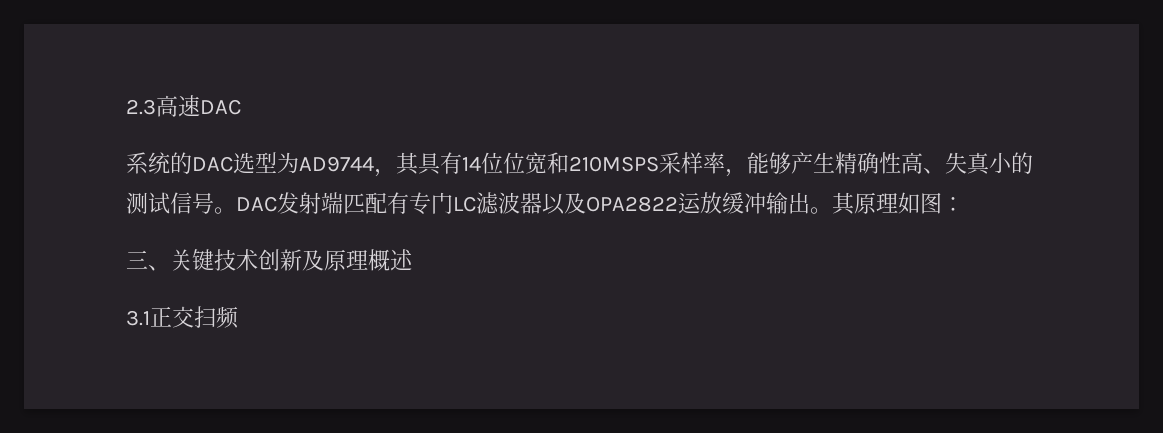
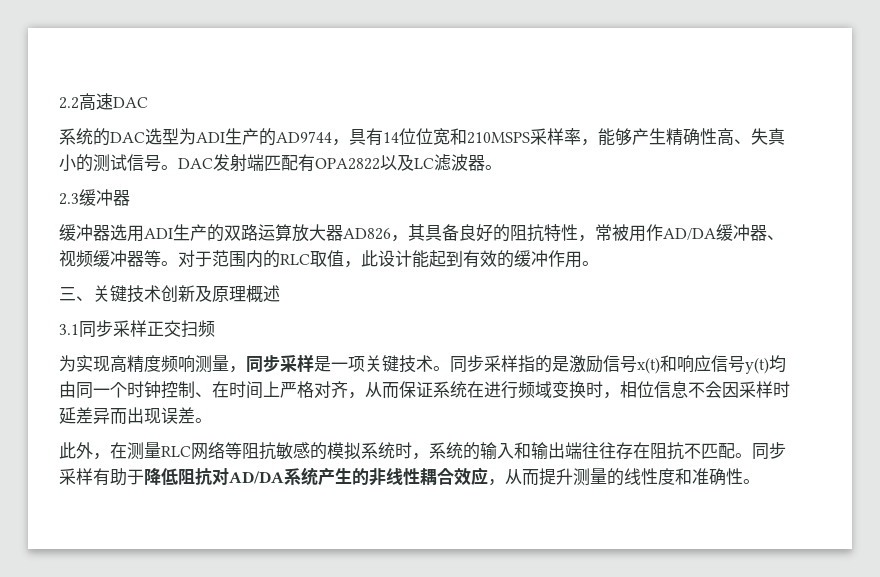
[126,99,156,115] 2.3 -> [59,97,79,109] 2.2
[299,152,419,177] AD9744，其 -> [196,128,349,146] ADI生产的AD9744，
[409,192,453,215] 专门 -> [315,154,414,171] OPA2822以及
[542,192,964,215] 以及OPA2822运放缓冲输出。其原理如图： -> [485,165,502,170] [59,189,130,206] [59,224,784,242] [59,250,599,268] 。 // 2.3缓冲器 // 缓冲器选用ADI生产的双路运算放大器AD826，其具备良好的阻抗特性，常被用作AD/DA缓冲器、视频缓冲器等。对于范围内的RLC取值，此设计能起到有效的缓冲作用。
(150, 318) none -> [79,320,147,338] 同步采样
(239, 317) none -> [59,354,786,374] [59,381,790,399] [59,407,212,425] [59,442,786,460] [59,467,760,486] // 为实现高精度频响测量，同步采样是一项关键技术。同步采样指的是激励信号x(t)和响应信号y(t)均由同一个时钟控制、在时间上严格对齐，从而保证系统在进行频域变换时，相位信息不会因采样时延差异而出现误差。 // 此外，在测量RLC网络等阻抗敏感的模拟系统时，系统的输入和输出端往往存在阻抗不匹配。同步采样有助于降低阻抗对AD/DA系统产生的非线性耦合效应，从而提升测量的线性度和准确性。

